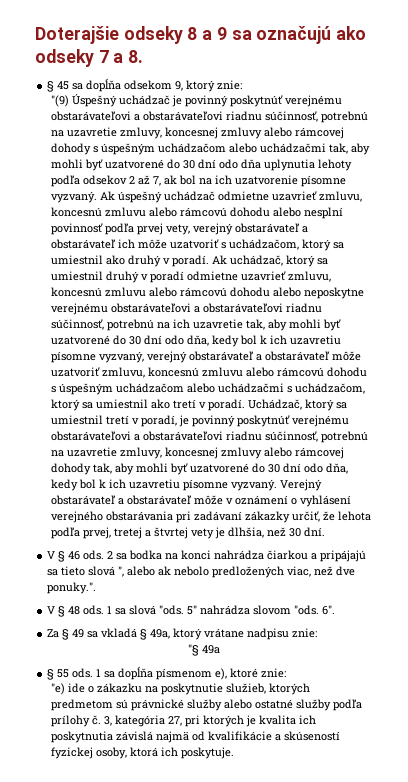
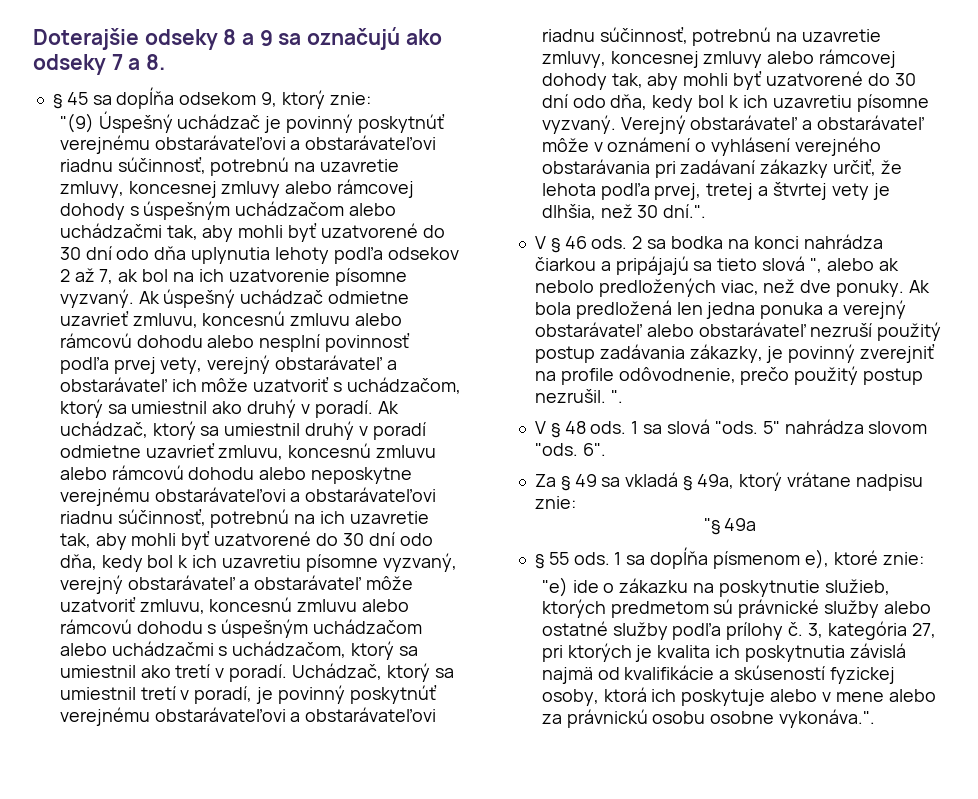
[303,527,325,537] dní. -> [663,204,707,218] dní.".
[47,582,97,594] ponuky.". -> [836,280,930,297] [534,300,906,319] [534,322,942,341] [534,344,936,363] [534,366,924,385] [534,389,623,403] ponuky. Ak bola predložená len jedna ponuka a verejný obstarávateľ alebo obstarávateľ nezruší použitý postup zadávania zákazky, je povinný zverejniť na profile odôvodnenie, prečo použitý postup nezrušil. ".
[180,747,234,759] poskytuje. -> [681,689,936,706] [541,709,876,728] poskytuje alebo v mene alebo za právnickú osobu osobne vykonáva.".

